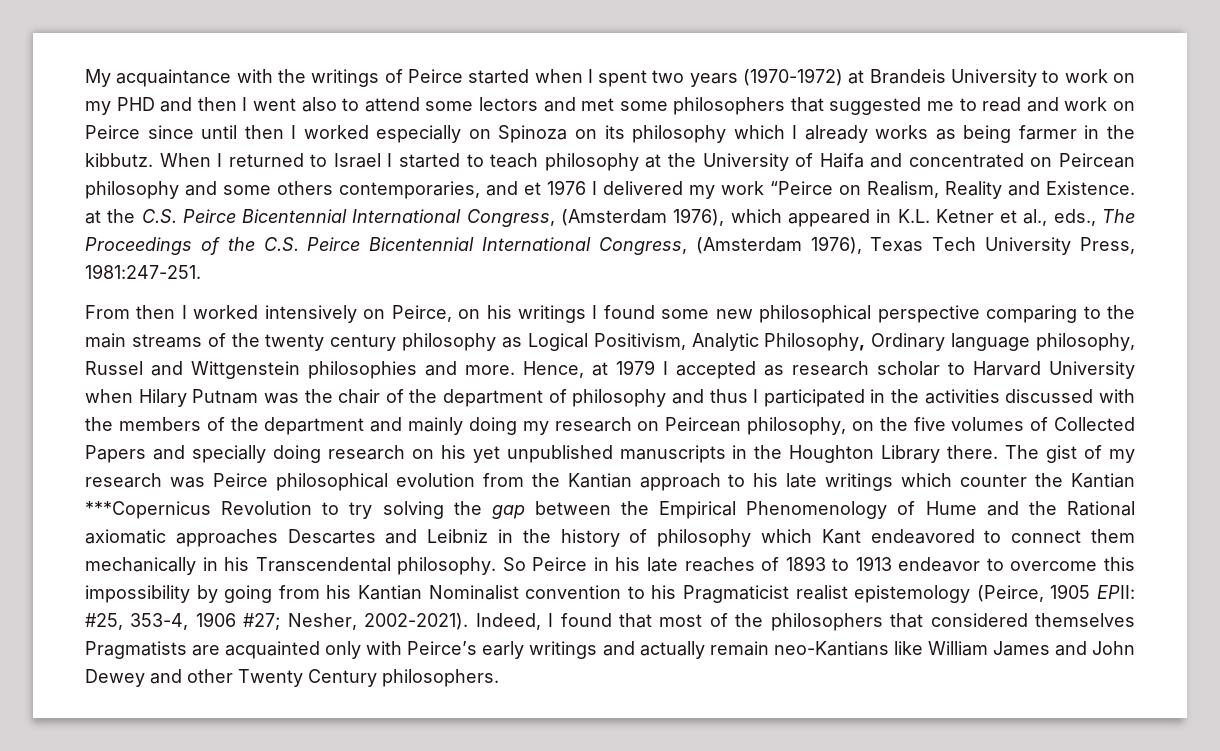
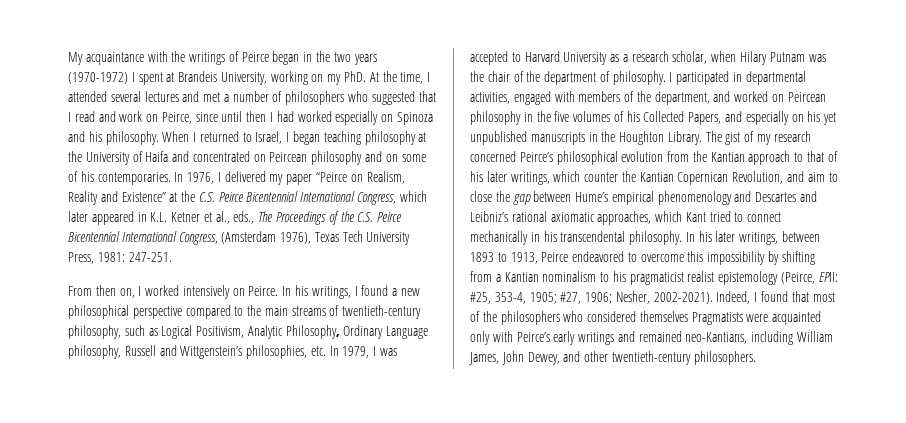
[468,68,1135,87] [85,97,977,115] started when I spent two years (1970-1972) at Brandeis University to work on my PHD and then I went also to attend some lectors and met some philosophers that suggested me to -> [272,51,377,65] [68,71,431,85] [68,91,436,105] [68,112,71,122] began in the two years (1970-1972) I spent at Brandeis University, working on my PhD. At the time, I attended several lectures and met a number of philosophers who suggested that I
[85,125,140,139] Peirce -> [161,112,192,124] Peirce,
(297, 132) none -> [276,111,294,122] had
[574,125,1135,143] [85,153,539,168] on its philosophy which I already works as being farmer in the kibbutz. When I returned to Israel I started to teach -> [68,131,361,145] and his philosophy. When I returned to Israel, I began teaching
[223,180,586,199] some others contemporaries, and et 1976 -> [385,154,426,162] [68,171,215,185] on some of his contemporaries. In 1976,
[721,181,764,195] work -> [286,174,313,185] paper
[1046,181,1135,195] Existence. -> [121,192,166,202] Existence”
[561,208,782,226] (Amsterdam 1976), which -> [399,191,427,202] [68,211,88,222] which later
[85,264,201,279] 1981:247-251. -> [97,252,172,262] 1981: 247-251.
(176, 312) none -> [119,288,135,298] on,
[391,305,710,323] Peirce, on his writings I found some -> [248,285,398,299] Peirce. In his writings, I found a
[986,305,1078,323] comparing -> [185,305,231,319] compared
[231,333,497,351] the twenty century philosophy -> [342,305,422,319] [68,325,145,339] twentieth-century philosophy, such
[951,333,1135,351] [85,360,1135,379] language philosophy, Russel and Wittgenstein philosophies and more. Hence, at 1979 I accepted as research scholar to Harvard University -> [386,326,429,339] [68,345,398,359] [470,51,708,65] Language philosophy, Russell and Wittgenstein’s philosophies, etc. In 1979, I was accepted to Harvard University as a research scholar,
[572,389,1136,407] [85,417,1136,435] [85,445,405,463] philosophy and thus I participated in the activities discussed with the members of the department and mainly doing my research on Peircean philosophy, on the five volumes of Collected Papers and specially doing research -> [612,71,806,85] [470,91,826,105] [470,111,789,125] philosophy. I participated in departmental activities, engaged with members of the department, and worked on Peircean philosophy in the five volumes of his Collected Papers, and especially
[881,445,999,463] Library there. -> [667,131,702,145] Library.
[169,473,268,488] was Peirce -> [470,151,553,162] concerned Peirce’s
[753,473,1135,491] [85,501,1135,519] [85,529,752,547] his late writings which counter the Kantian ***Copernicus Revolution to try solving the gap between the Empirical Phenomenology of Hume and the Rational axiomatic approaches Descartes and Leibniz in the history of philosophy -> [807,151,838,162] [470,171,838,185] [470,191,818,205] [470,211,652,225] that of his later writings, which counter the Kantian Copernican Revolution, and aim to close the gap between Hume’s empirical phenomenology and Descartes and Leibniz’s rational axiomatic approaches,
[870,529,975,544] endeavored -> [709,211,731,222] tried
[1090,529,1135,543] them -> (782, 217) none
[255,556,981,575] Transcendental philosophy. So Peirce in his late reaches of 1893 to 1913 endeavor -> [560,231,821,245] [470,251,625,264] transcendental philosophy. In his later writings, between 1893 to 1913, Peirce endeavored
[224,585,790,603] going from his Kantian Nominalist convention to his Pragmaticist -> [781,251,815,265] [470,271,684,285] shifting from a Kantian nominalism to his pragmaticist
[1050,584,1091,599] 1905 -> (816, 278) none
[195,612,281,630] 1906 #27; -> [529,292,613,304] 1905; #27, 1906;
[890,613,924,628] that -> [563,311,584,322] who
[192,645,221,656] are -> [746,314,769,322] were
[639,641,1135,659] [85,669,377,687] actually remain neo-Kantians like William James and John Dewey and other Twenty Century -> [638,331,834,345] [469,351,691,365] remained neo-Kantians, including William James, John Dewey, and other twentieth-century

